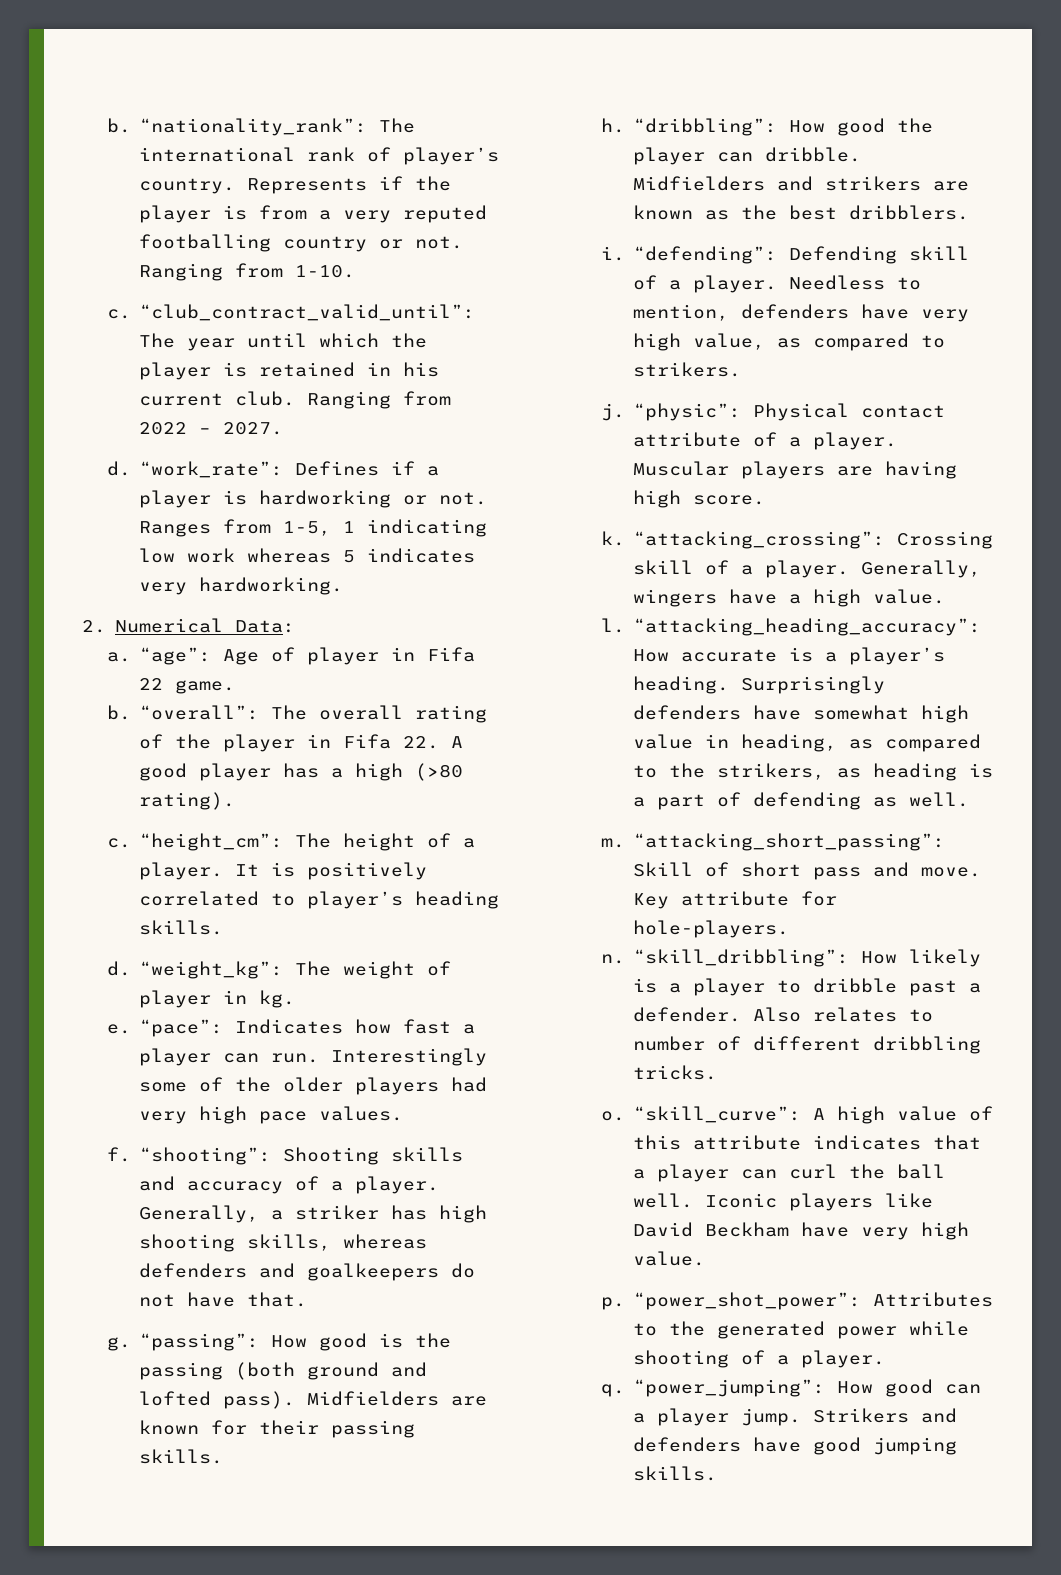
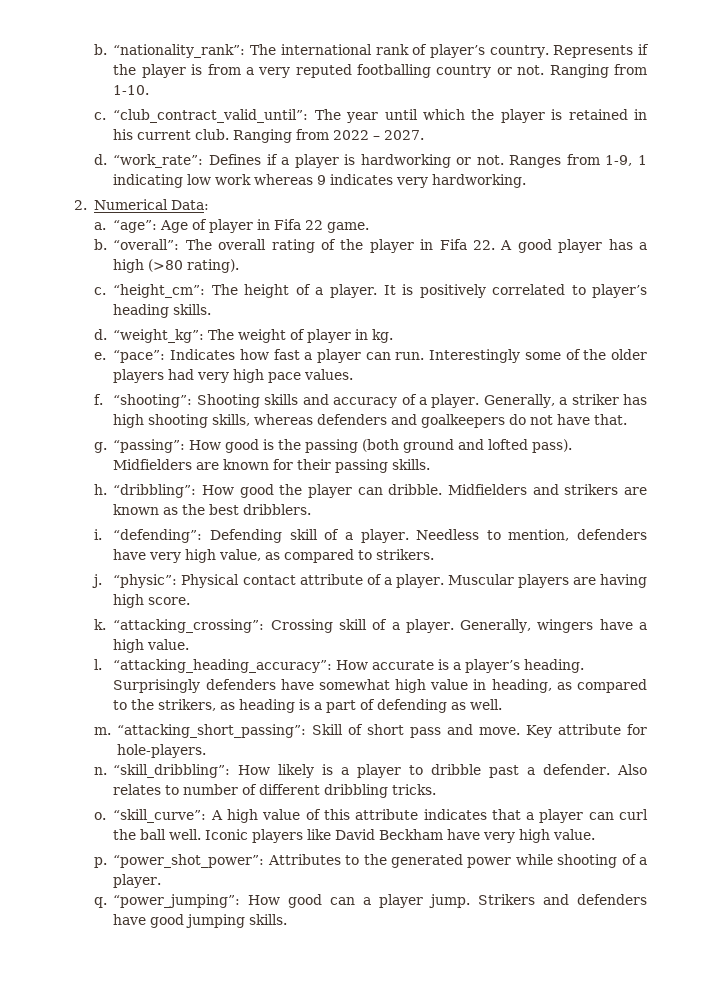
[283,521,332,536] 1-5, -> [605,155,633,166] 1-9,
[343,550,356,563] 5 -> [317,175,327,185] 9

